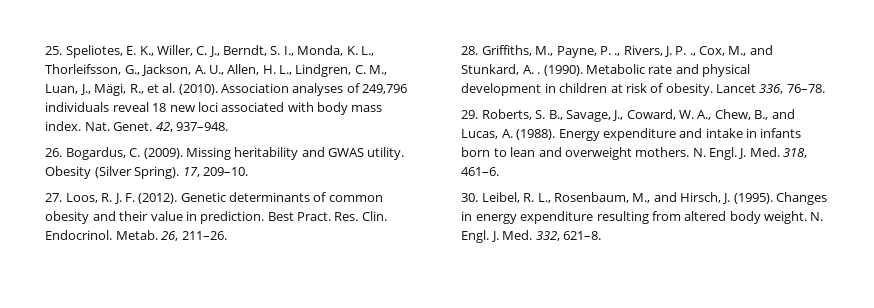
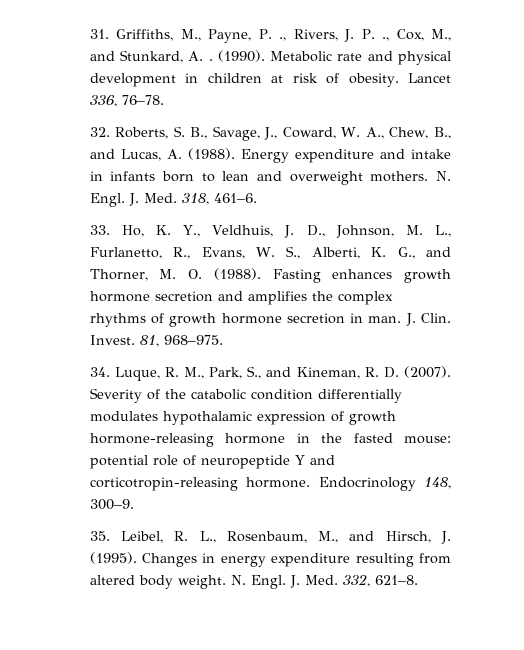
[45,45,374,58] [45,64,388,77] [45,83,408,96] [45,102,383,115] [45,121,228,132] [45,147,405,160] [45,166,248,179] [45,192,383,204] [45,211,387,224] [45,230,227,241] [461,46,479,55] 25. Speliotes, E. K., Willer, C. J., Berndt, S. I., Monda, K. L., Thorleifsson, G., Jackson, A. U., Allen, H. L., Lindgren, C. M., Luan, J., Mägi, R., et al. (2010). Association analyses of 249,796 individuals reveal 18 new loci associated with body mass index. Nat. Genet. 42, 937–948. // 26. Bogardus, C. (2009). Missing heritability and GWAS utility. Obesity (Silver Spring). 17, 209–10. // 27. Loos, R. J. F. (2012). Genetic determinants of common obesity and their value in prediction. Best Pract. Res. Clin. Endocrinol. Metab. 26, 211–26. // 28. -> [89,29,109,39] 31.
[461,110,479,119] 29. -> [89,127,110,137] 32.
[461,193,479,202] 30. -> [89,225,451,238] [89,246,451,259] [89,268,452,283] [89,291,393,305] [89,313,451,327] [89,335,223,347] [89,366,451,381] [89,388,402,403] [89,411,396,425] [89,433,451,447] [89,455,335,469] [89,477,451,491] [89,499,134,510] [89,531,110,541] 33. Ho, K. Y., Veldhuis, J. D., Johnson, M. L., Furlanetto, R., Evans, W. S., Alberti, K. G., and Thorner, M. O. (1988). Fasting enhances growth hormone secretion and amplifies the complex rhythms of growth hormone secretion in man. J. Clin. Invest. 81, 968–975. // 34. Luque, R. M., Park, S., and Kineman, R. D. (2007). Severity of the catabolic condition differentially modulates hypothalamic expression of growth hormone-releasing hormone in the fasted mouse: potential role of neuropeptide Y and corticotropin-releasing hormone. Endocrinology 148, 300–9. // 35.

